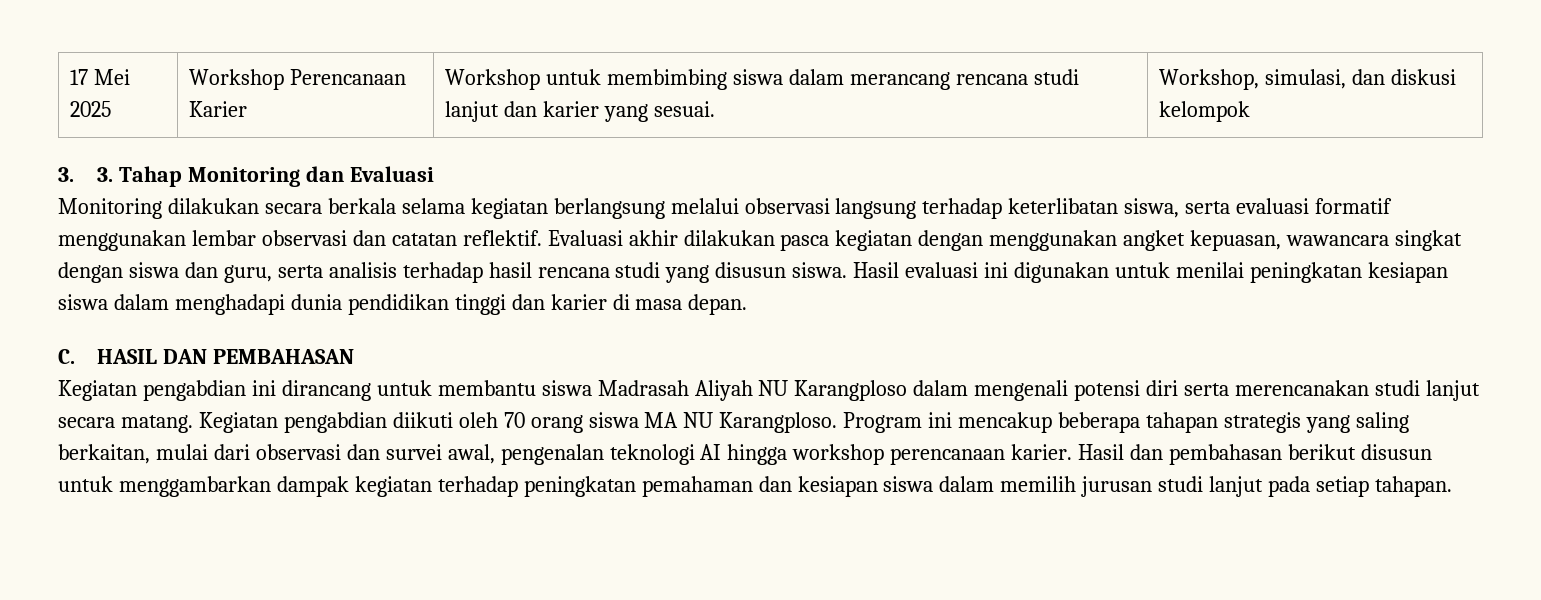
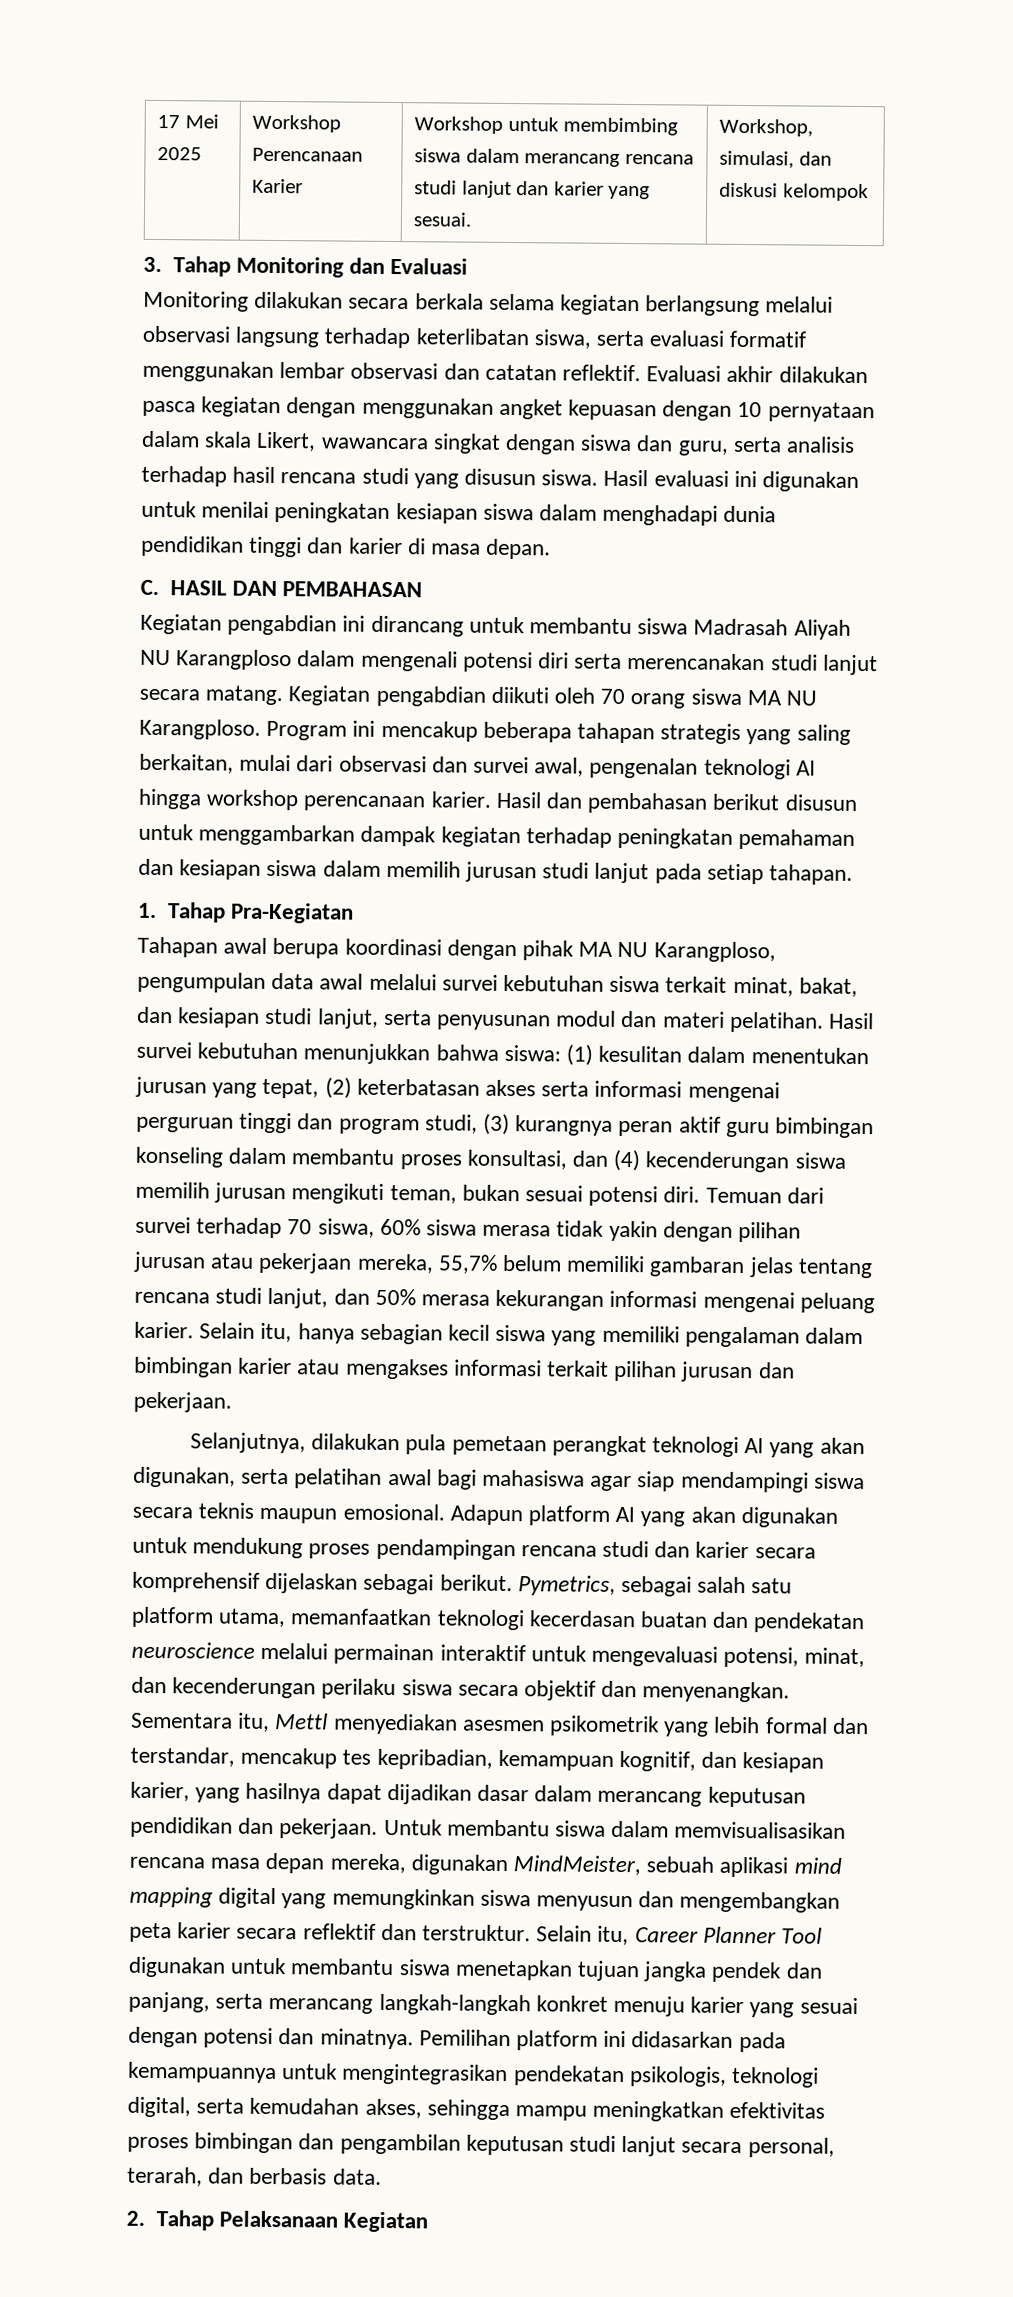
[97,167,114,182] 3. -> (162, 264) none
[1190,230,1282,251] kepuasan, -> [568,399,875,423] [141,430,317,452] kepuasan dengan 10 pernyataan dalam skala Likert,
(1452, 486) none -> [137,902,354,924] [137,936,776,963] [137,971,858,997] [137,1006,875,1033] [136,1041,869,1066] [135,1076,780,1103] [136,1112,875,1139] [135,1146,846,1173] [135,1181,824,1207] [135,1216,802,1243] [133,1251,873,1279] [134,1287,875,1314] [134,1321,864,1348] [134,1356,795,1383] [133,1391,232,1413] [189,1432,865,1458] [133,1466,865,1493] [132,1502,838,1528] [132,1536,816,1561] [132,1571,793,1597] [131,1606,866,1634] [131,1641,866,1668] [131,1676,791,1703] [131,1712,869,1737] [130,1746,825,1773] [130,1781,806,1808] [130,1816,847,1839] [129,1852,842,1878] [129,1886,841,1913] [129,1922,823,1946] [128,1956,823,1983] [128,1991,858,2018] [128,2026,786,2053] [128,2061,820,2088] [127,2096,826,2122] [127,2132,835,2158] [127,2166,382,2187] [126,2210,428,2233] // 1. Tahap Pra-Kegiatan // Tahapan awal berupa koordinasi dengan pihak MA NU Karangploso, pengumpulan data awal melalui survei kebutuhan siswa terkait minat, bakat, dan kesiapan studi lanjut, serta penyusunan modul dan materi pelatihan. Hasil survei kebutuhan menunjukkan bahwa siswa: (1) kesulitan dalam menentukan jurusan yang tepat, (2) keterbatasan akses serta informasi mengenai perguruan tinggi dan program studi, (3) kurangnya peran aktif guru bimbingan konseling dalam membantu proses konsultasi, dan (4) kecenderungan siswa memilih jurusan mengikuti teman, bukan sesuai potensi diri. Temuan dari survei terhadap 70 siswa, 60% siswa merasa tidak yakin dengan pilihan jurusan atau pekerjaan mereka, 55,7% belum memiliki gambaran jelas tentang rencana studi lanjut, dan 50% merasa kekurangan informasi mengenai peluang karier. Selain itu, hanya sebagian kecil siswa yang memiliki pengalaman dalam bimbingan karier atau mengakses informasi terkait pilihan jurusan dan pekerjaan. // Selanjutnya, dilakukan pula pemetaan perangkat teknologi AI yang akan digunakan, serta pelatihan awal bagi mahasiswa agar siap mendampingi siswa secara teknis maupun emosional. Adapun platform AI yang akan digunakan untuk mendukung proses pendampingan rencana studi dan karier secara komprehensif dijelaskan sebagai berikut. Pymetrics, sebagai salah satu platform utama, memanfaatkan teknologi kecerdasan buatan dan pendekatan neuroscience melalui permainan interaktif untuk mengevaluasi potensi, minat, dan kecenderungan perilaku siswa secara objektif dan menyenangkan. Sementara itu, Mettl menyediakan asesmen psikometrik yang lebih formal dan terstandar, mencakup tes kepribadian, kemampuan kognitif, dan kesiapan karier, yang hasilnya dapat dijadikan dasar dalam merancang keputusan pendidikan dan pekerjaan. Untuk membantu siswa dalam memvisualisasikan rencana masa depan mereka, digunakan MindMeister, sebuah aplikasi mind mapping digital yang memungkinkan siswa menyusun dan mengembangkan peta karier secara reflektif dan terstruktur. Selain itu, Career Planner Tool digunakan untuk membantu siswa menetapkan tujuan jangka pendek dan panjang, serta merancang langkah-langkah konkret menuju karier yang sesuai dengan potensi dan minatnya. Pemilihan platform ini didasarkan pada kemampuannya untuk mengintegrasikan pendekatan psikologis, teknologi digital, serta kemudahan akses, sehingga mampu meningkatkan efektivitas proses bimbingan dan pengambilan keputusan studi lanjut secara personal, terarah, dan berbasis data. // 2. Tahap Pelaksanaan Kegiatan

